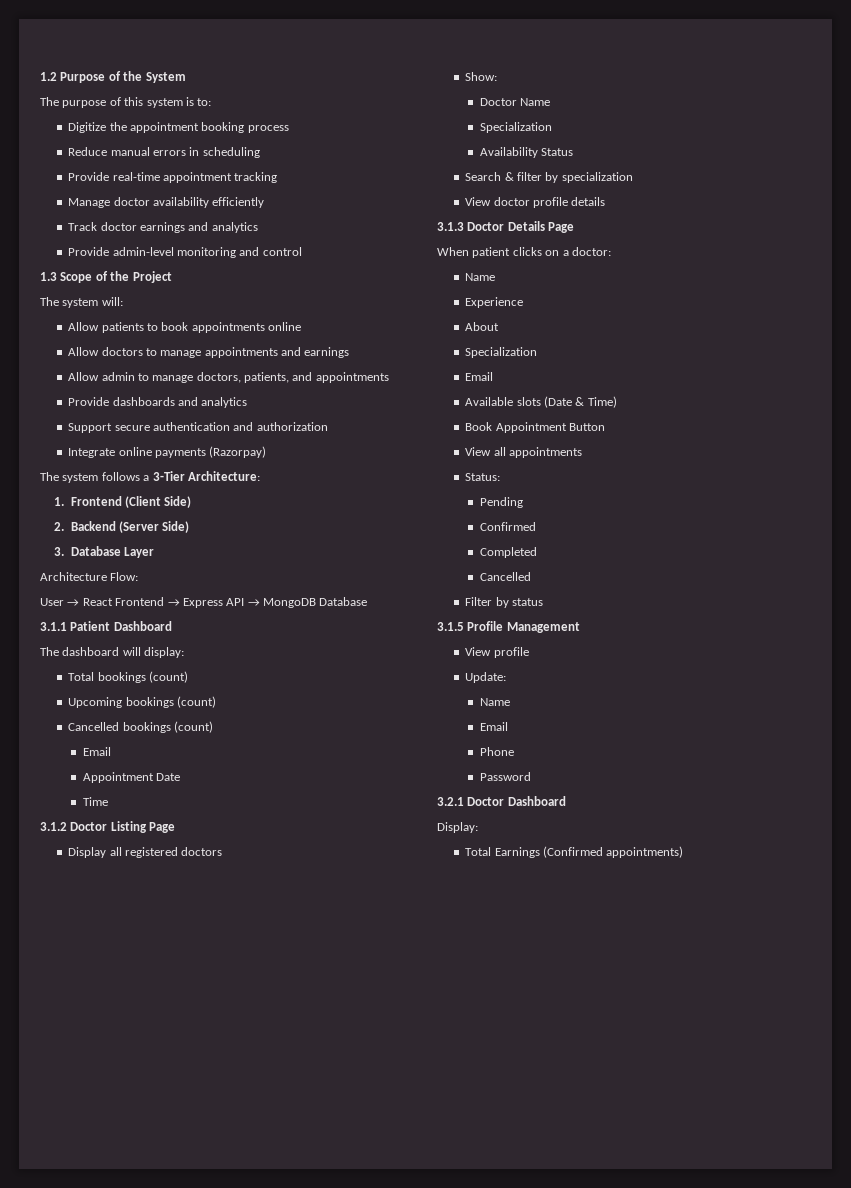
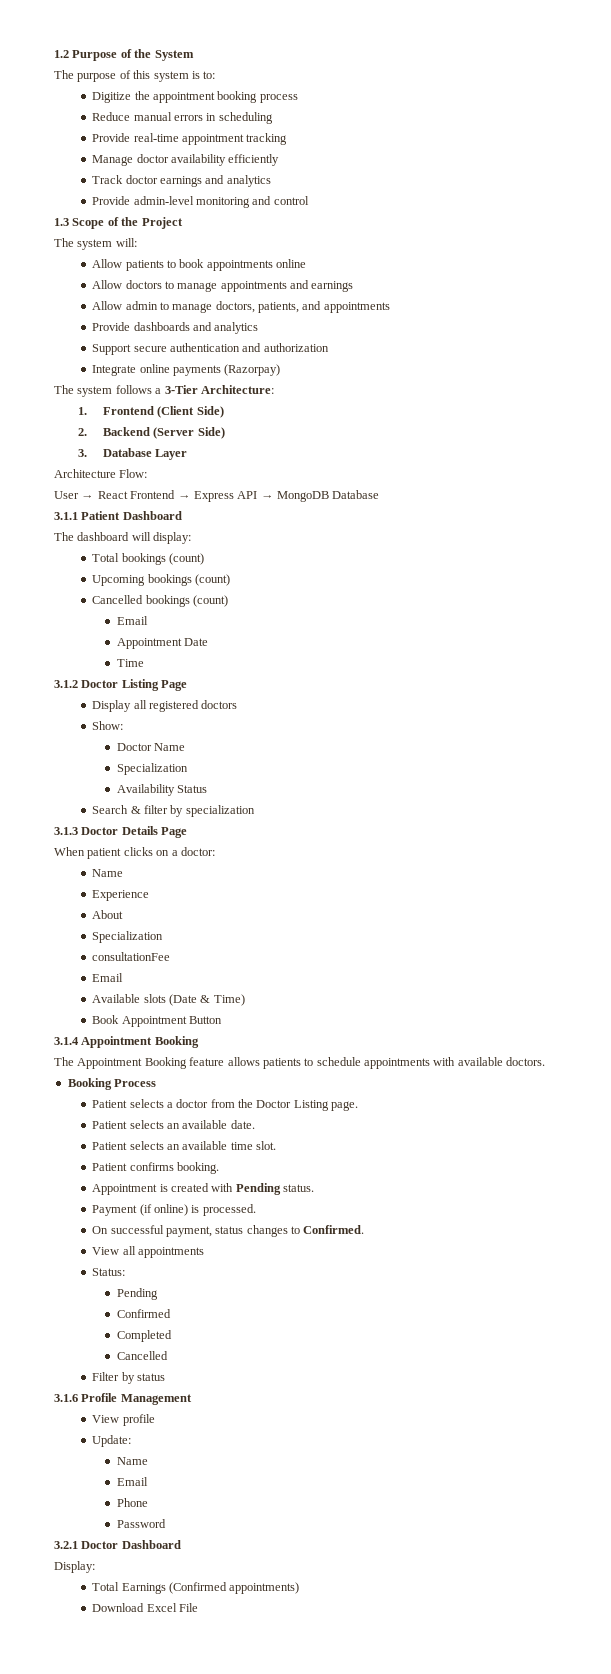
[465,197,606,208] // View doctor profile details -> (255, 811) none
(538, 352) none -> [92,952,171,961] // consultationFee
(605, 427) none -> [54,1036,199,1048] [54,1057,546,1069] [67,1078,157,1090] [92,1099,359,1111] [92,1120,255,1129] [92,1141,277,1150] [92,1162,219,1174] [92,1183,315,1195] [92,1204,256,1216] [92,1225,365,1237] // 3.1.4 Appointment Booking // The Appointment Booking feature allows patients to schedule appointments with available doctors. // Booking Process // Patient selects a doctor from the Doctor Listing page. // Patient selects an available date. // Patient selects an available time slot. // Patient confirms booking. // Appointment is created with Pending status. // Payment (if online) is processed. // On successful payment, status changes to Confirmed.
[437,622,464,631] 3.1.5 -> [54,1394,78,1402] 3.1.6
(684, 852) none -> [92,1603,198,1612] // Download Excel File

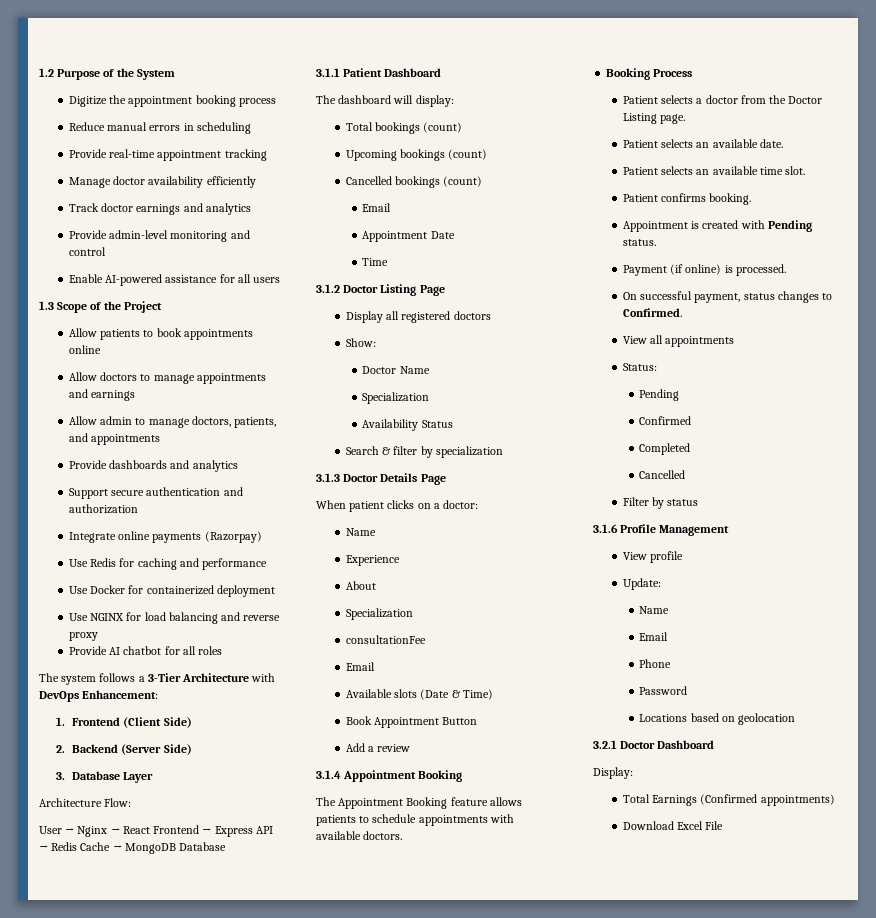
[54,70,216,82] // The purpose of this system is to: -> (175, 74) none
(309, 200) none -> [68,274,281,286] // Enable AI-powered assistance for all users
[54,238,137,250] // The system will: -> (162, 307) none
(281, 370) none -> [68,558,268,570] [68,585,275,597] [68,612,281,624] [68,632,98,641] [68,646,223,655] // Use Redis for caching and performance // Use Docker for containerized deployment // Use NGINX for load balancing and reverse proxy // Provide AI chatbot for all roles
[200,385,274,394] Architecture: -> [182,673,276,682] [39,690,159,702] Architecture with DevOps Enhancement:
(95, 497) none -> [77,826,120,837] Nginx →
(274, 497) none -> [51,842,122,851] Redis Cache →
(222, 1020) none -> [345,743,411,752] // Add a review
(166, 1523) none -> [639,713,796,725] // Locations based on geolocation

